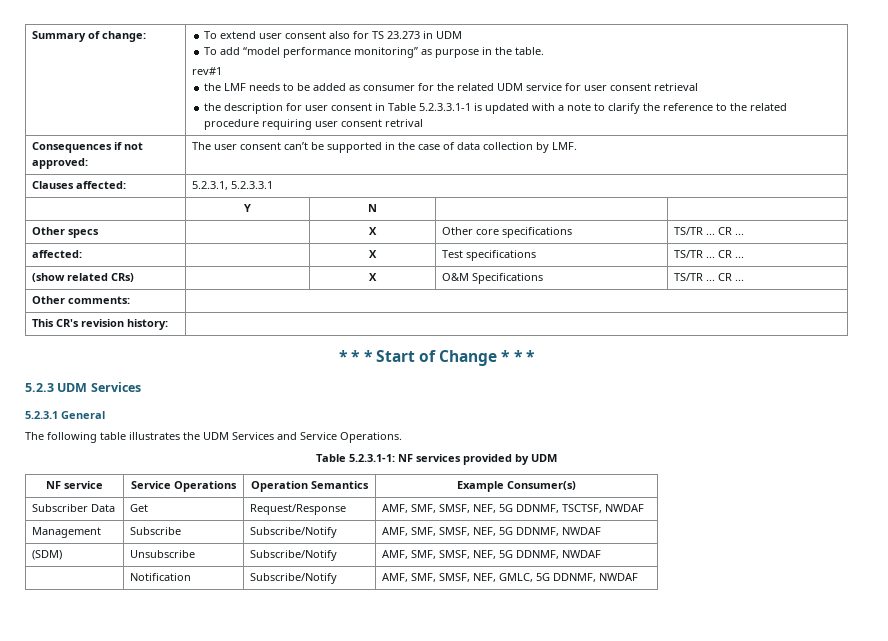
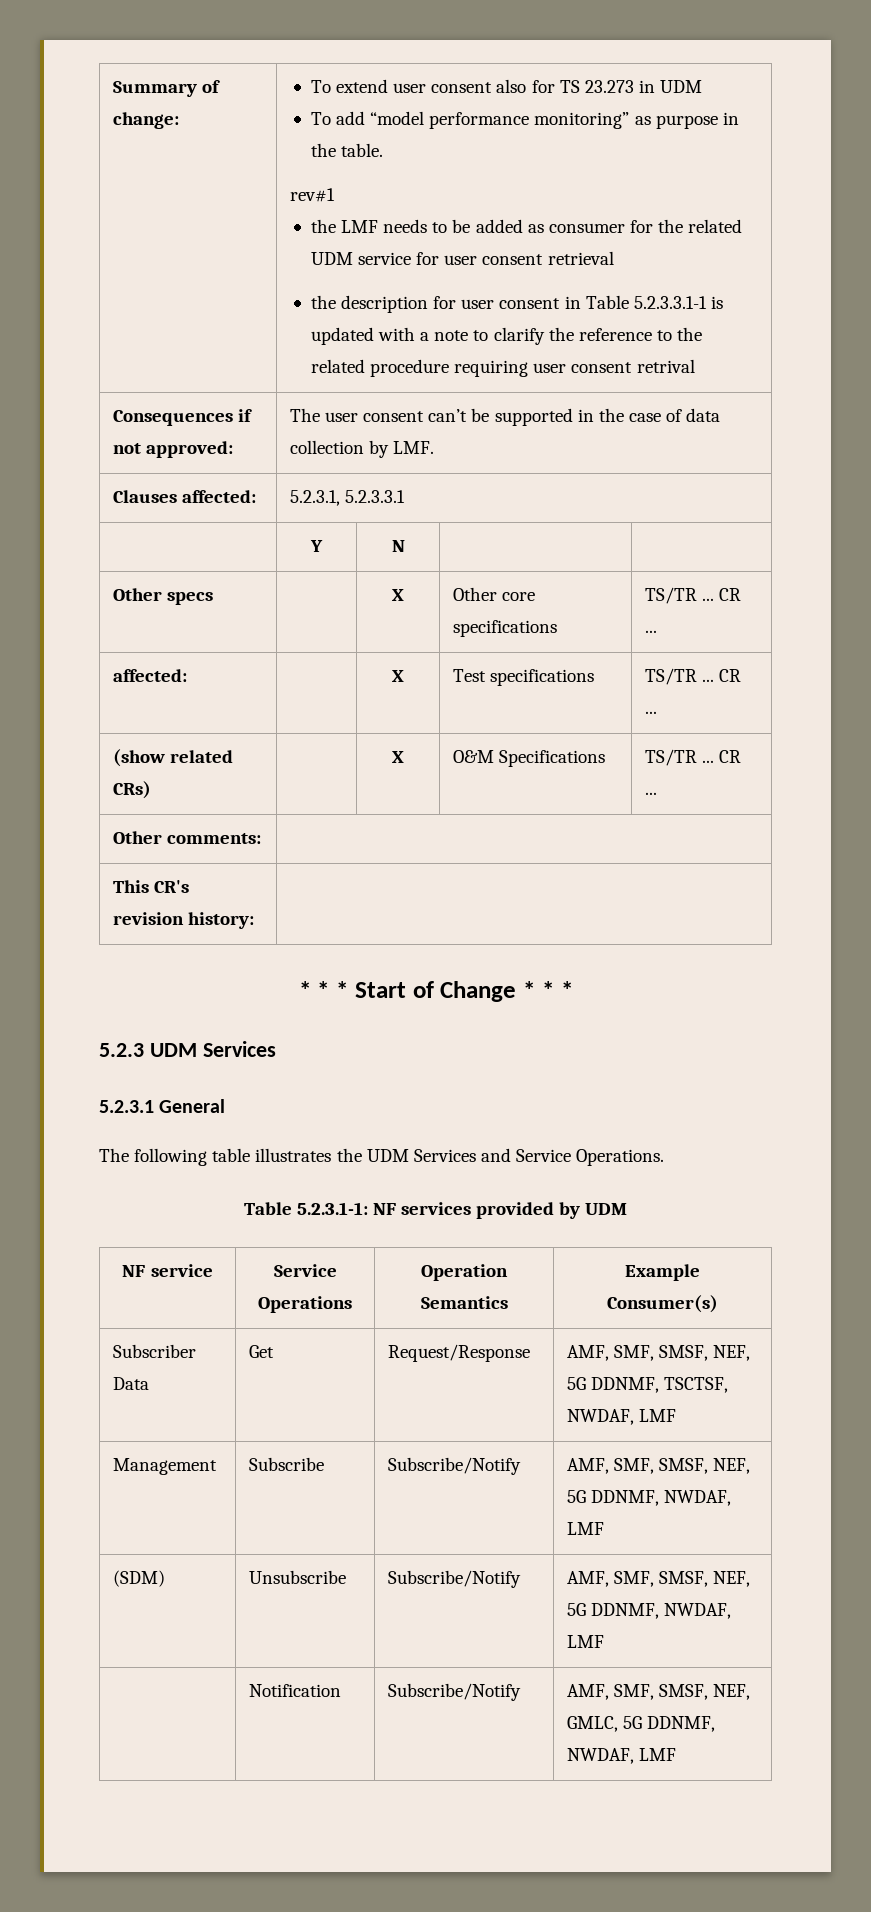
[604,504,644,512] NWDAF -> [566,1409,677,1425] NWDAF, LMF
[561,527,601,535] NWDAF -> [664,1490,732,1506] [566,1522,604,1535] NWDAF, LMF
[561,550,601,558] NWDAF -> [664,1603,732,1619] [566,1635,604,1648] NWDAF, LMF
[598,573,638,581] NWDAF -> [566,1748,677,1764] NWDAF, LMF

